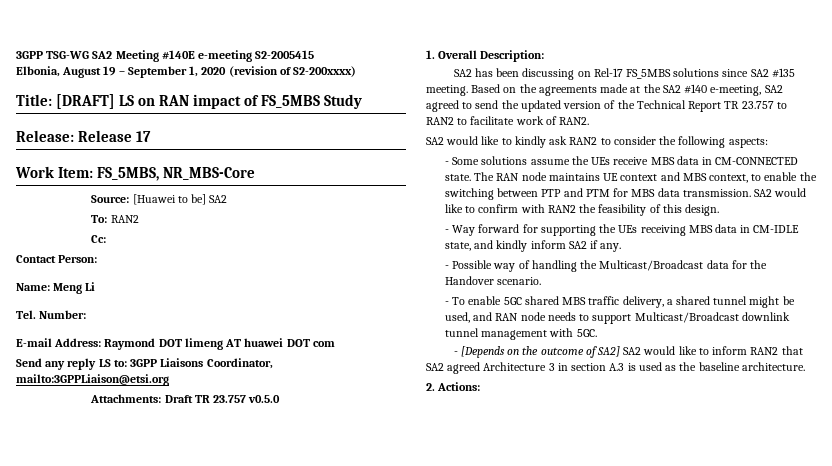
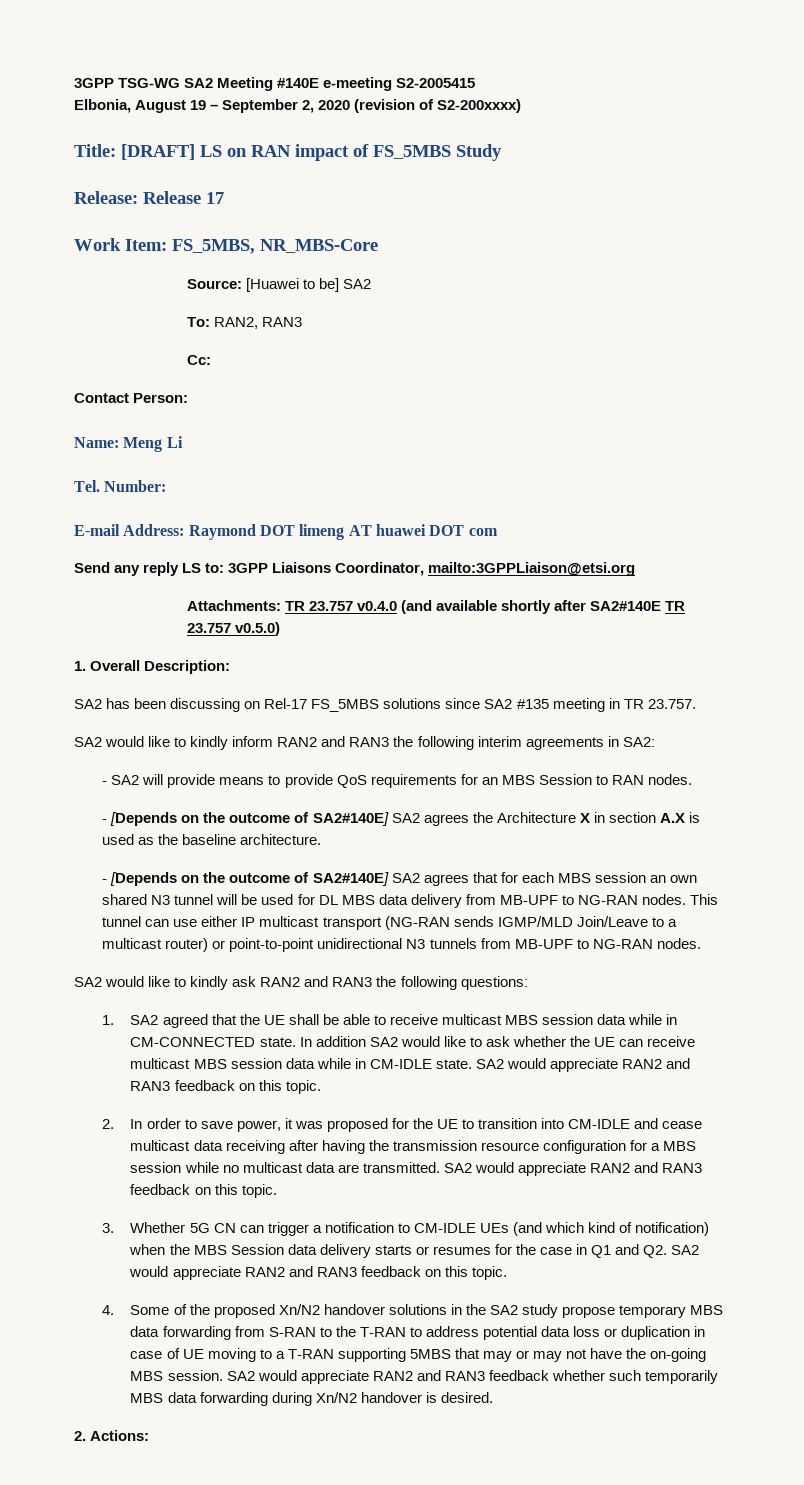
[189,66,199,77] 1, -> [302,100,315,113] 2,
[110,215,139,223] RAN2 -> [214,317,303,329] RAN2, RAN3
[164,395,281,403] Draft TR 23.757 v0.5.0 -> [285,600,686,614] [186,622,281,636] TR 23.757 v0.4.0 (and available shortly after SA2#140E TR 23.757 v0.5.0)
[426,84,783,96] [426,100,787,112] [426,116,590,125] meeting. Based on the agreements made at the SA2 #140 e-meeting, SA2 agreed to send the updated version of the Technical Report TR 23.757 to RAN2 to facilitate work of RAN2. -> [552,698,696,712] [74,736,655,750] [102,774,692,788] [102,812,700,826] [102,834,322,845] [102,872,697,886] [102,894,719,908] [102,916,677,930] [102,938,701,952] meeting in TR 23.757. // SA2 would like to kindly inform RAN2 and RAN3 the following interim agreements in SA2: // - SA2 will provide means to provide QoS requirements for an MBS Session to RAN nodes. // - [Depends on the outcome of SA2#140E] SA2 agrees the Architecture X in section A.X is used as the baseline architecture. // - [Depends on the outcome of SA2#140E] SA2 agrees that for each MBS session an own shared N3 tunnel will be used for DL MBS data delivery from MB-UPF to NG-RAN nodes. This tunnel can use either IP multicast transport (NG-RAN sends IGMP/MLD Join/Leave to a multicast router) or point-to-point unidirectional N3 tunnels from MB-UPF to NG-RAN nodes.
[600,136,768,148] [444,156,799,165] [444,172,817,183] [444,188,807,200] [444,204,719,216] [444,224,800,236] [444,240,622,252] [444,260,767,272] [444,276,542,285] [444,296,795,308] [444,312,790,324] [444,328,597,340] [453,346,803,358] [426,362,805,374] to consider the following aspects: // - Some solutions assume the UEs receive MBS data in CM-CONNECTED state. The RAN node maintains UE context and MBS context, to enable the switching between PTP and PTM for MBS data transmission. SA2 would like to confirm with RAN2 the feasibility of this design. // - Way forward for supporting the UEs receiving MBS data in CM-IDLE state, and kindly inform SA2 if any. // - Possible way of handling the Multicast/Broadcast data for the Handover scenario. // - To enable 5GC shared MBS traffic delivery, a shared tunnel might be used, and RAN node needs to support Multicast/Broadcast downlink tunnel management with 5GC. // - [Depends on the outcome of SA2] SA2 would like to inform RAN2 that SA2 agreed Architecture 3 in section A.3 is used as the baseline architecture. -> [304,976,528,990] [102,1014,678,1028] [130,1036,696,1047] [130,1058,691,1072] [130,1080,321,1094] [102,1118,703,1132] [130,1140,697,1154] [130,1162,703,1176] [130,1184,277,1198] [102,1222,710,1236] [129,1244,700,1258] [129,1266,507,1280] [102,1304,724,1318] [130,1326,706,1340] [130,1348,707,1362] [130,1370,719,1384] [130,1392,493,1406] and RAN3 the following questions: // 1. SA2 agreed that the UE shall be able to receive multicast MBS session data while in CM-CONNECTED state. In addition SA2 would like to ask whether the UE can receive multicast MBS session data while in CM-IDLE state. SA2 would appreciate RAN2 and RAN3 feedback on this topic. // 2. In order to save power, it was proposed for the UE to transition into CM-IDLE and cease multicast data receiving after having the transmission resource configuration for a MBS session while no multicast data are transmitted. SA2 would appreciate RAN2 and RAN3 feedback on this topic. // 3. Whether 5G CN can trigger a notification to CM-IDLE UEs (and which kind of notification) when the MBS Session data delivery starts or resumes for the case in Q1 and Q2. SA2 would appreciate RAN2 and RAN3 feedback on this topic. // 4. Some of the proposed Xn/N2 handover solutions in the SA2 study propose temporary MBS data forwarding from S-RAN to the T-RAN to address potential data loss or duplication in case of UE moving to a T-RAN supporting 5MBS that may or may not have the on-going MBS session. SA2 would appreciate RAN2 and RAN3 feedback whether such temporarily MBS data forwarding during Xn/N2 handover is desired.

